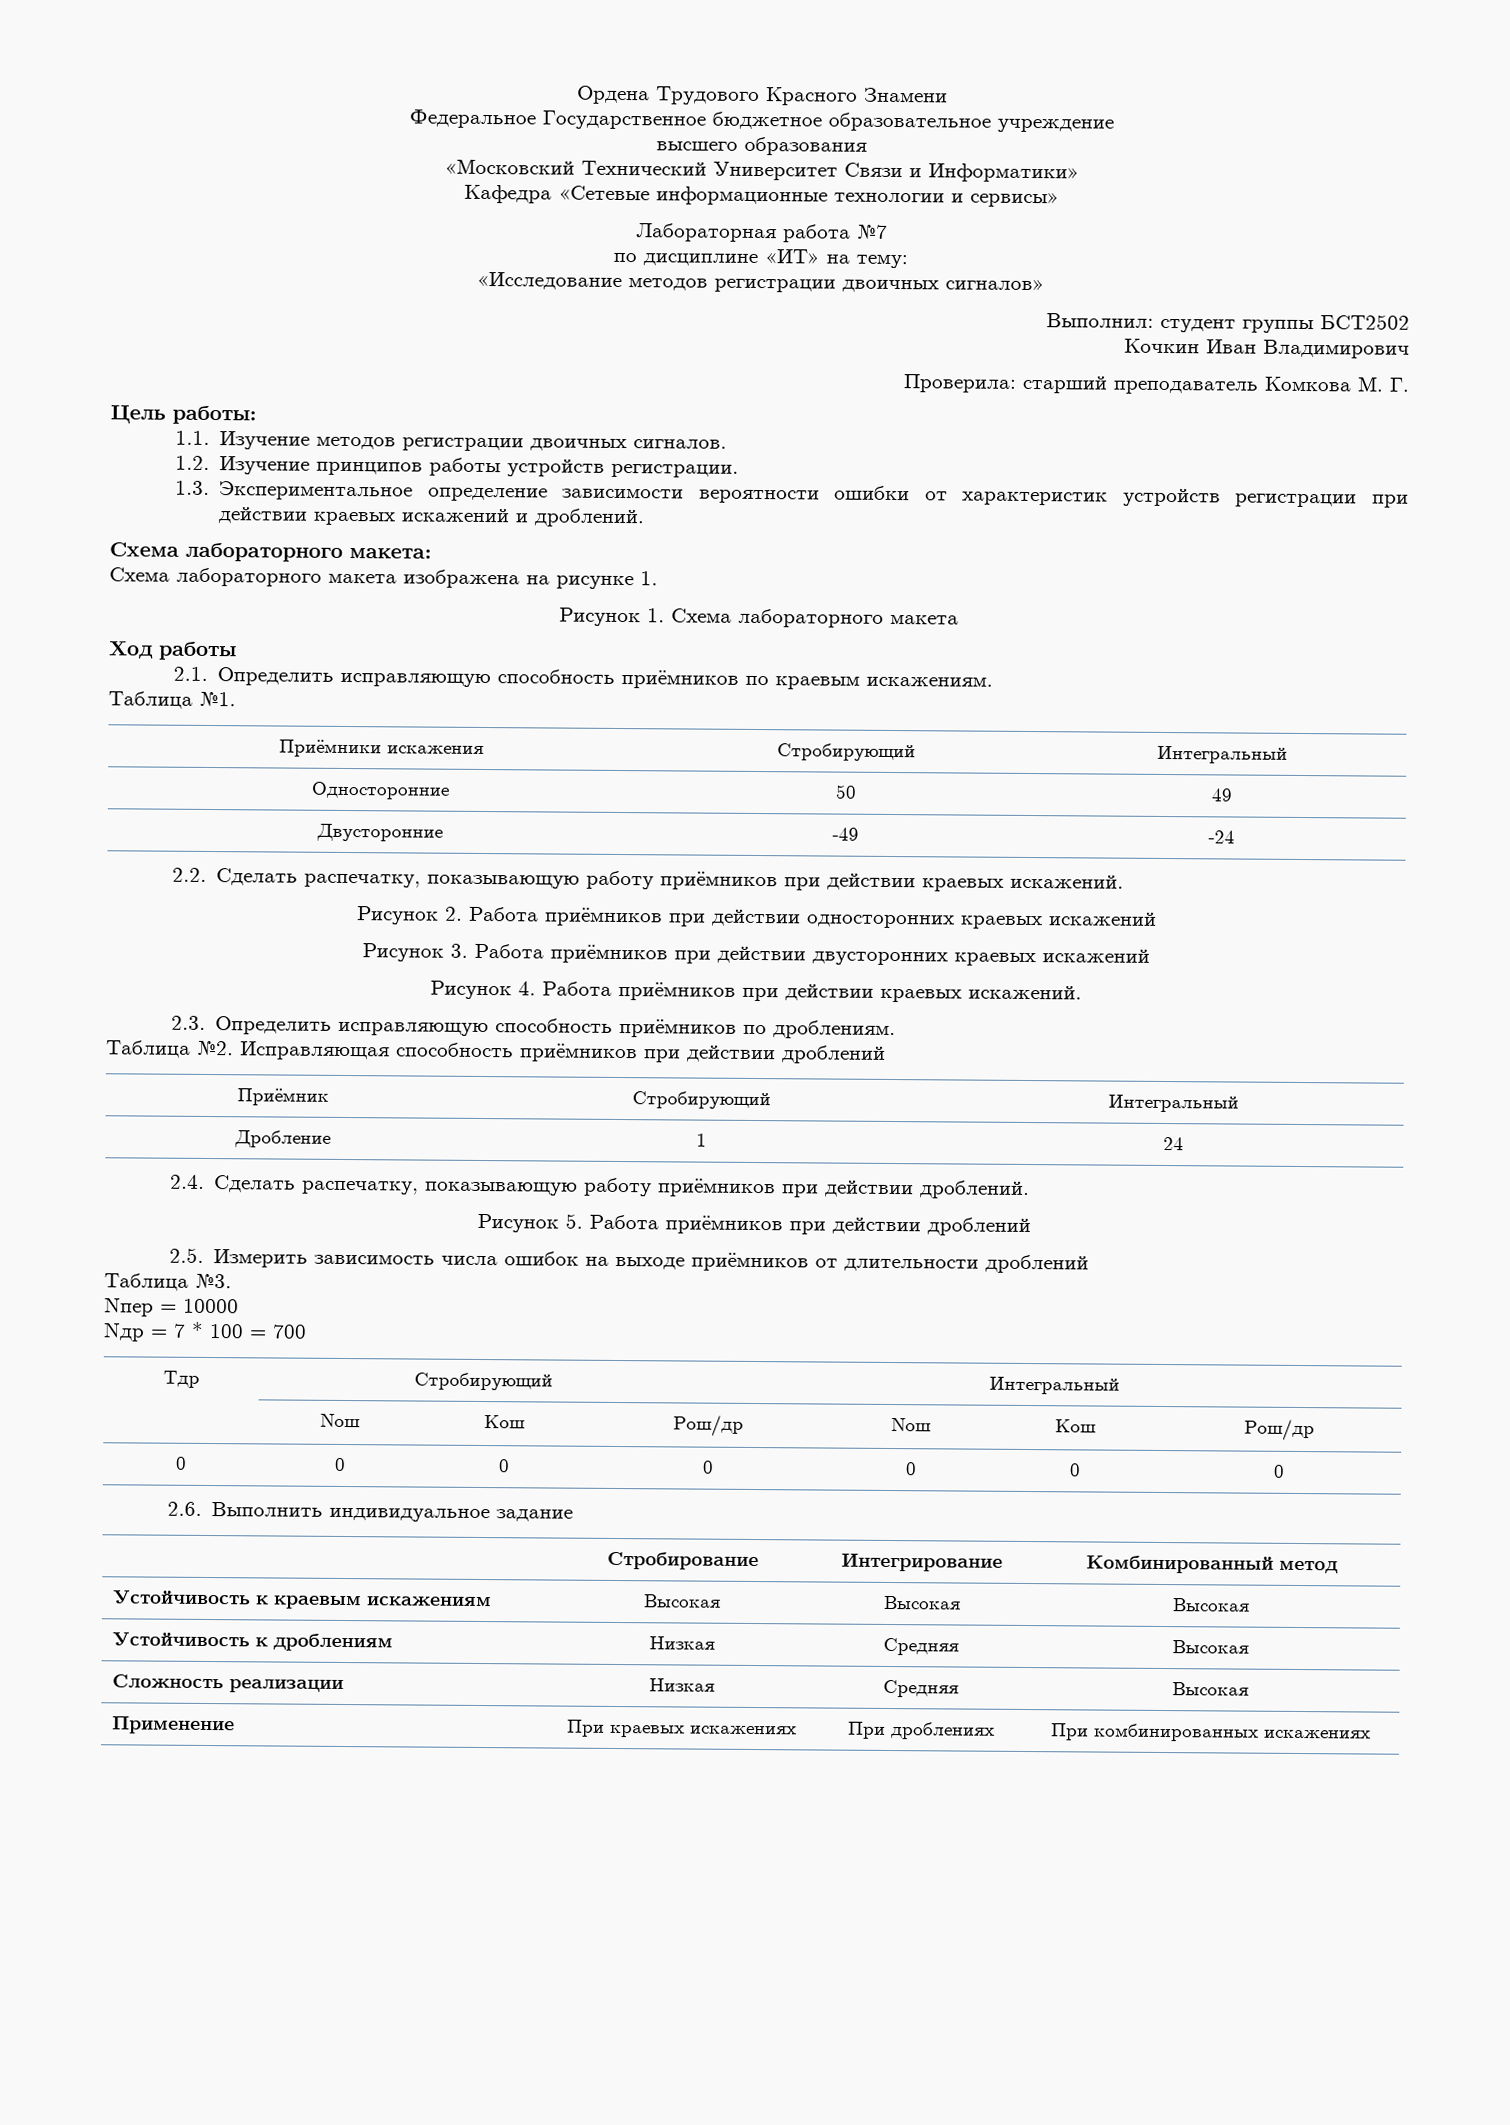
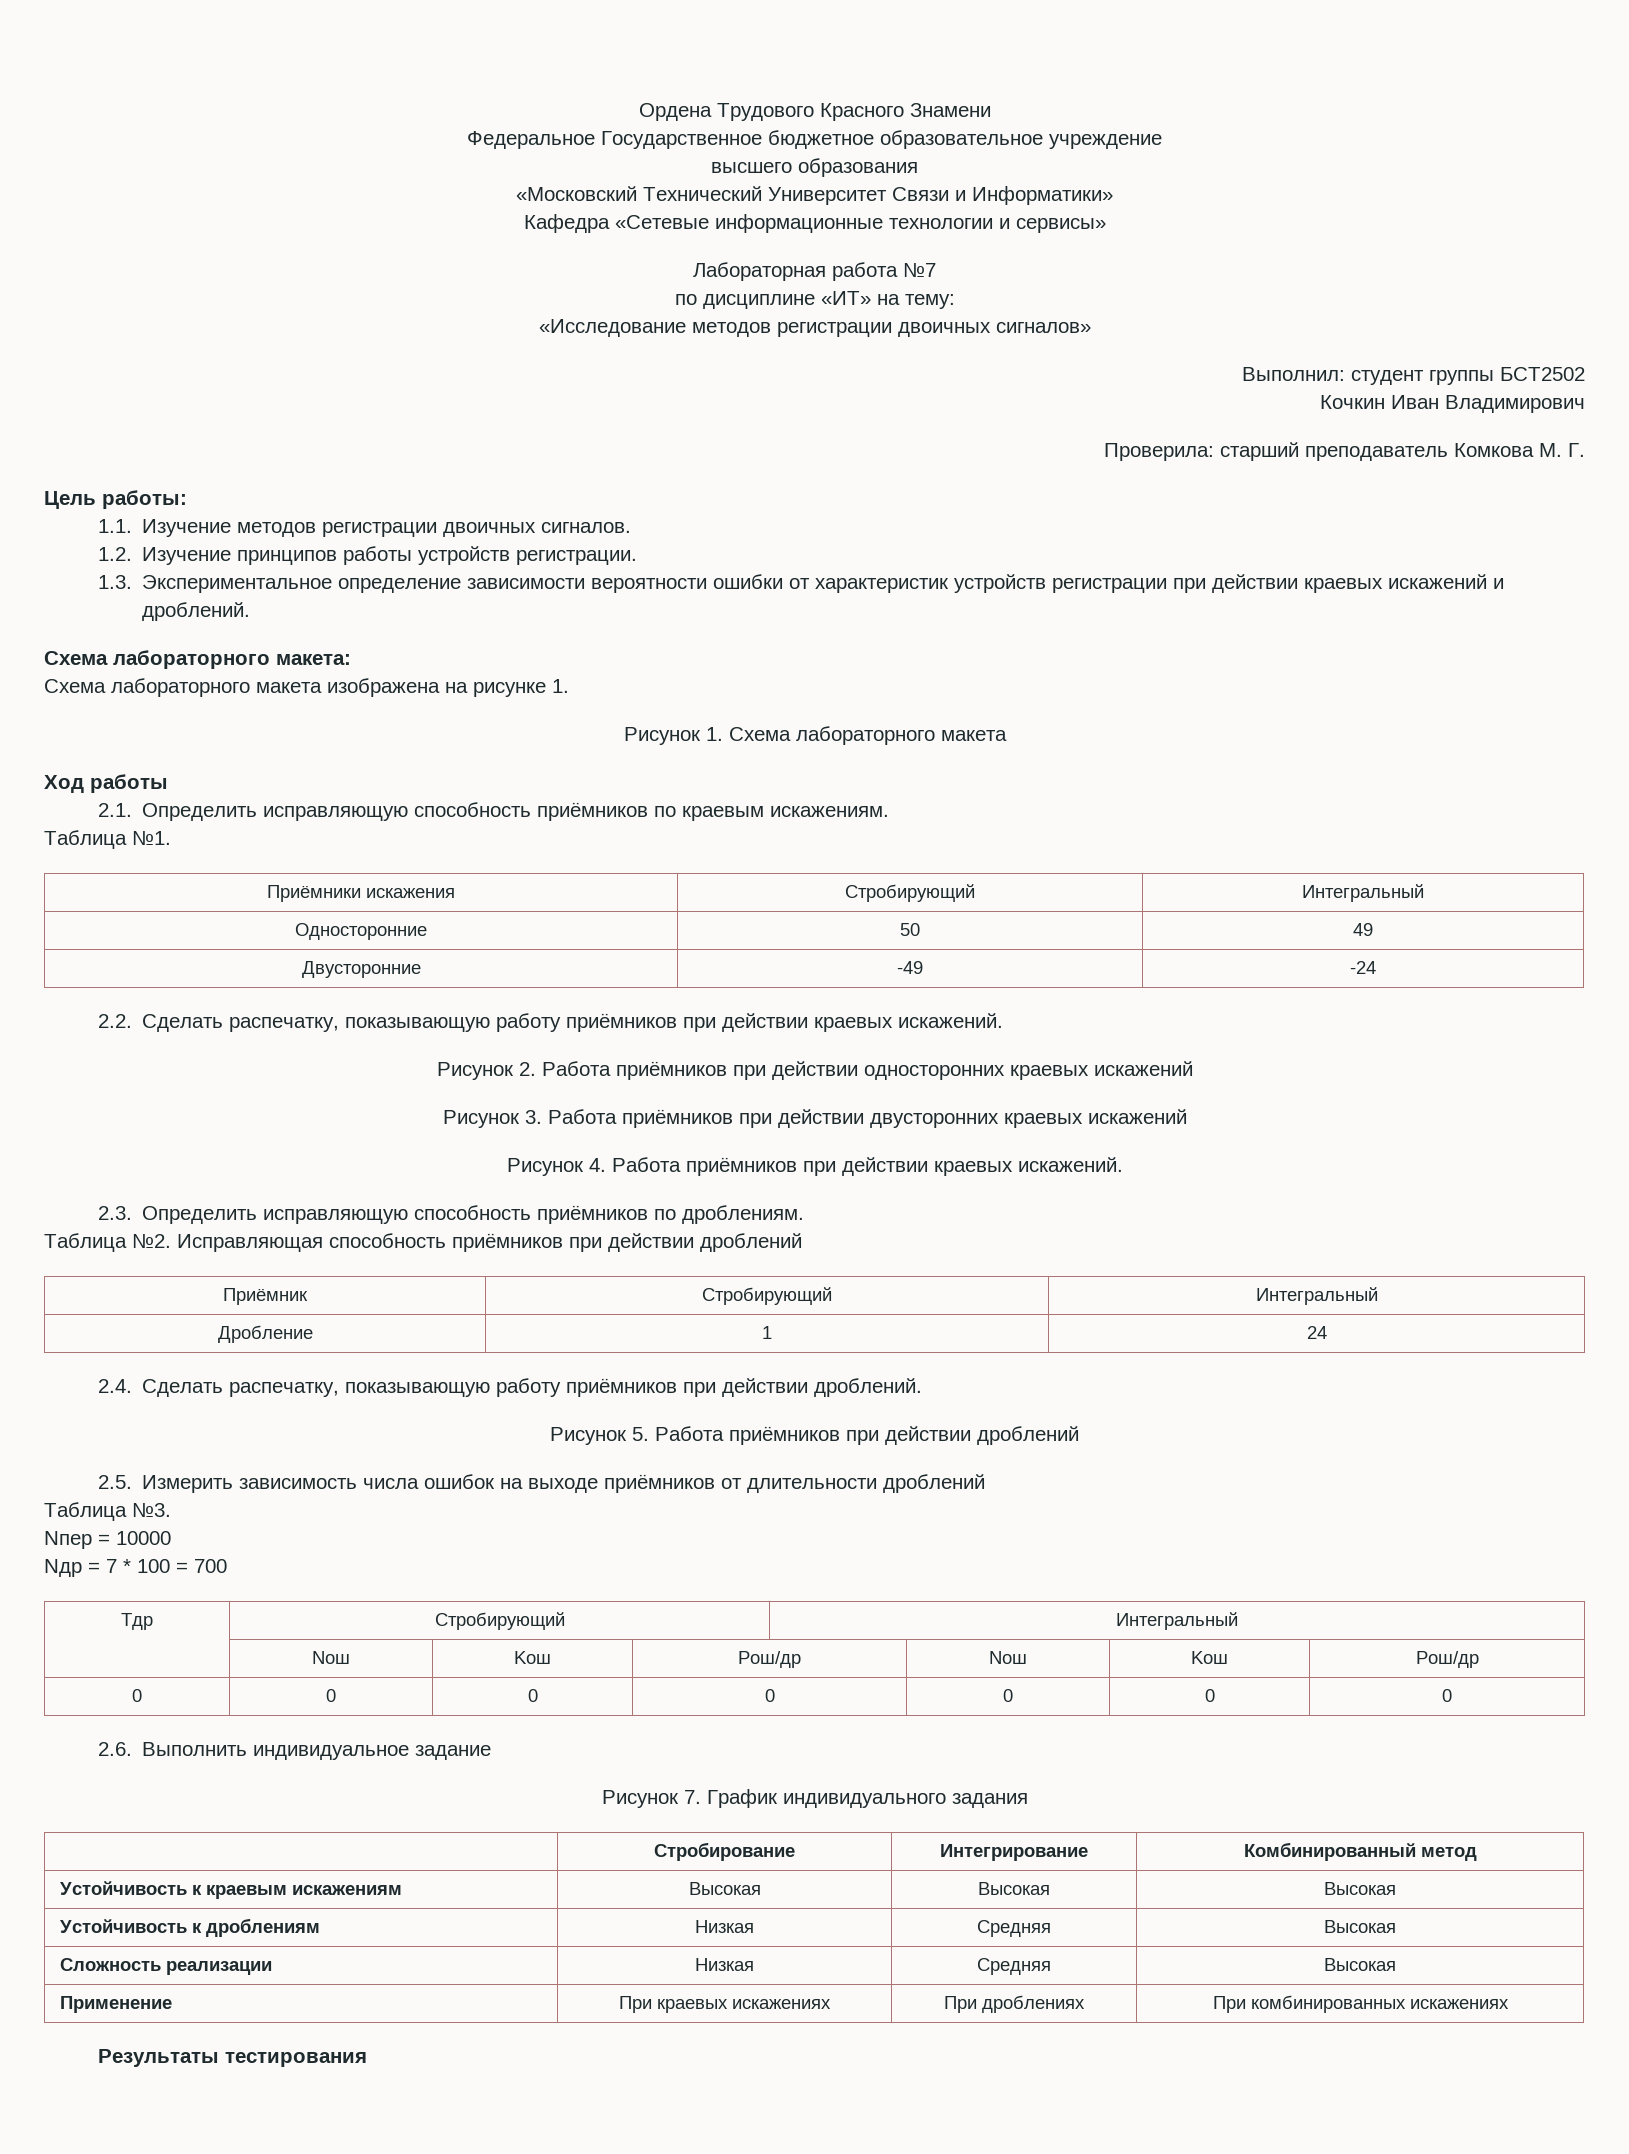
(574, 1515) none -> [601,1789,1028,1808] // Рисунок 7. График индивидуального задания
(1371, 1734) none -> [97,2049,367,2067] // Результаты тестирования

